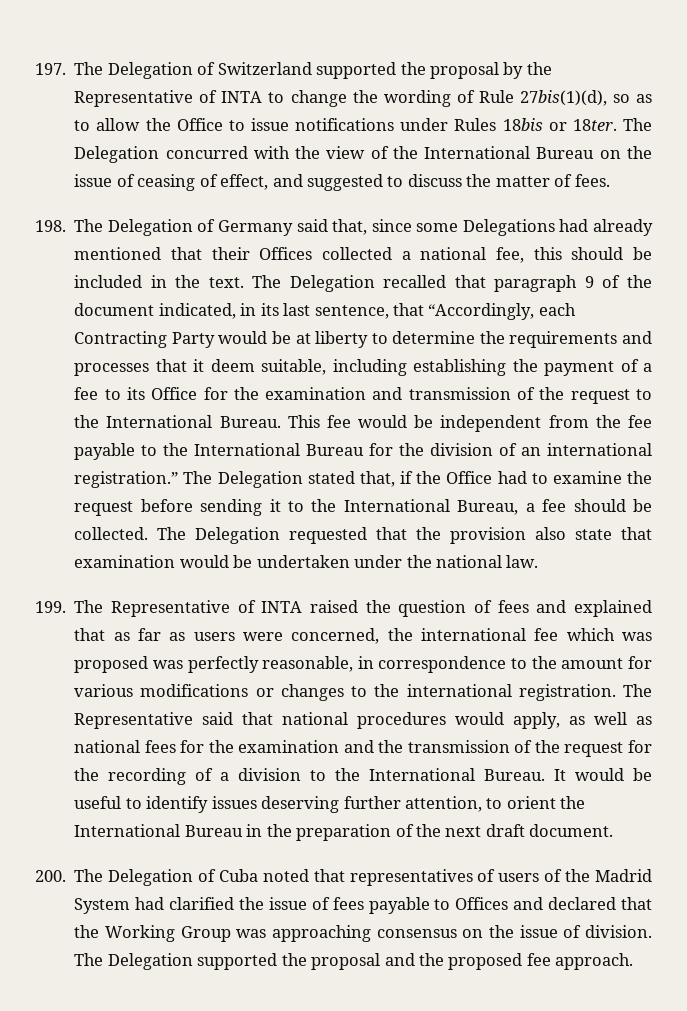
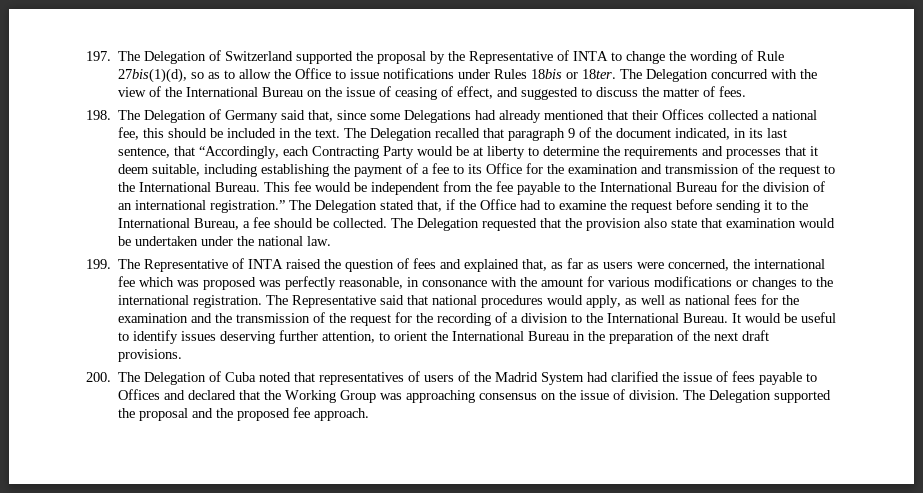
[74,628,106,641] that -> [522,259,548,271] that,
[378,656,528,673] correspondence to -> [422,277,518,287] consonance with
[529,824,614,837] document. -> [118,349,183,362] provisions.

